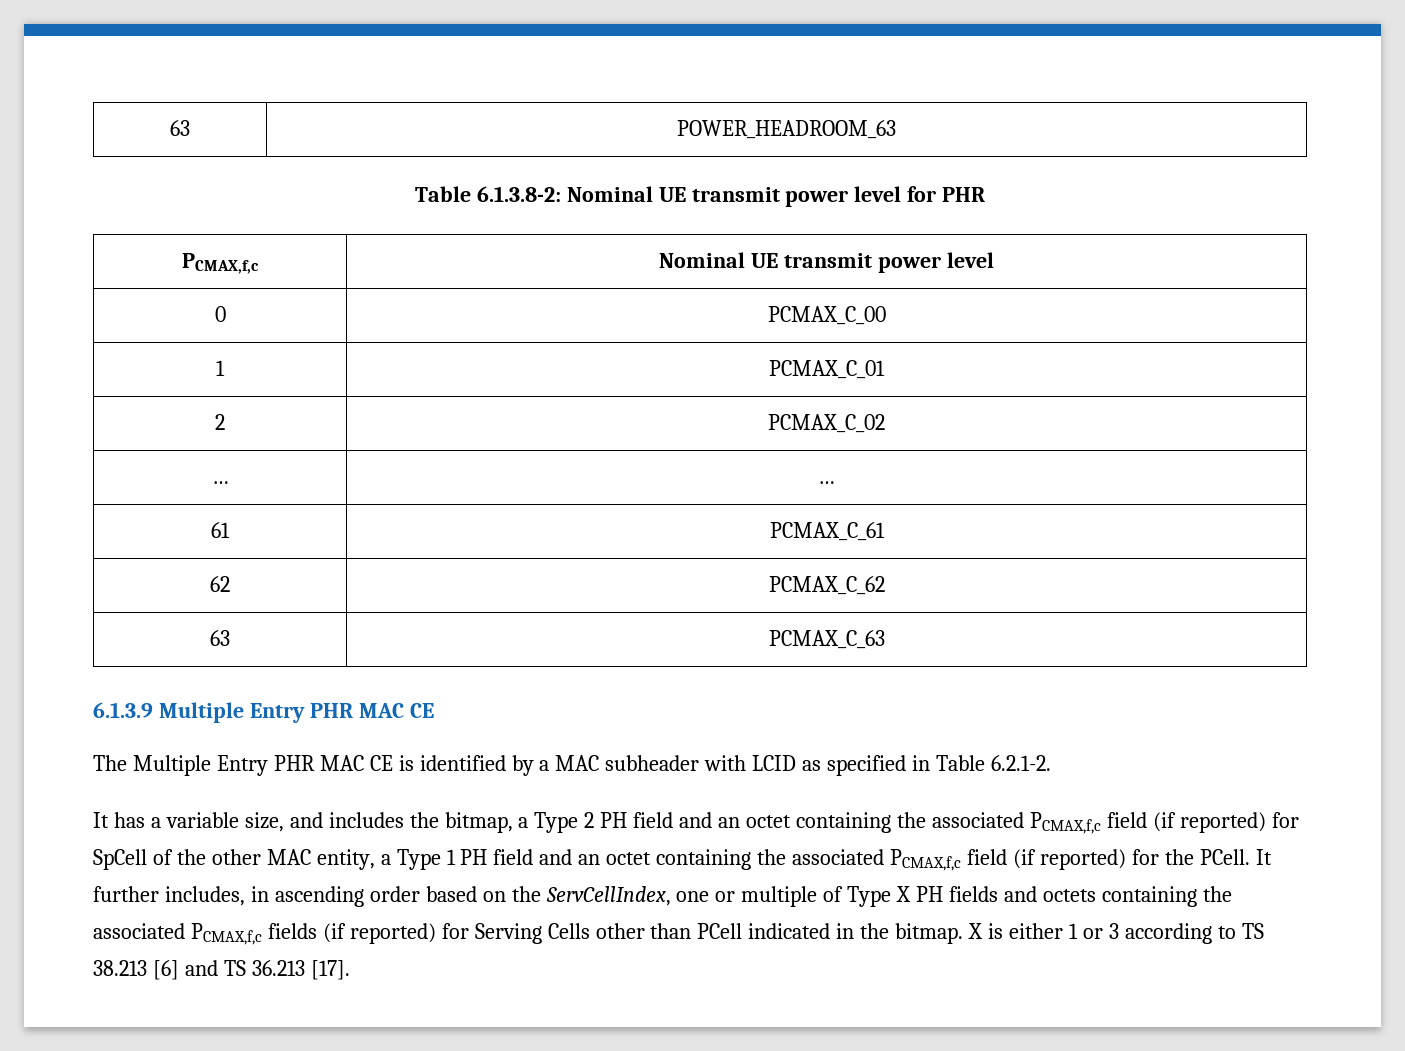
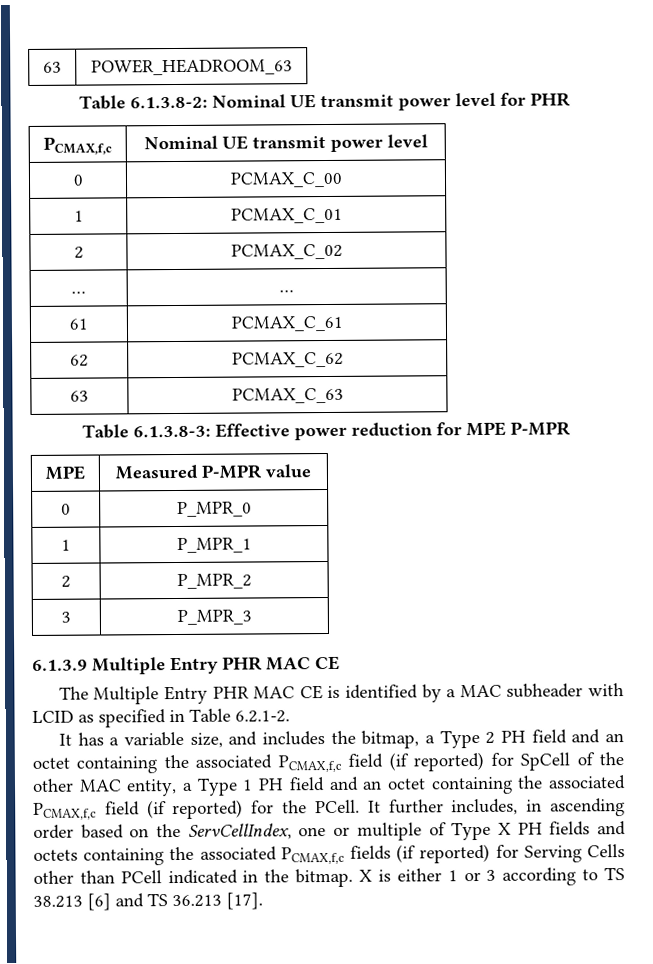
(885, 639) none -> [82,421,571,441] [45,465,85,480] [115,464,311,480] [61,503,71,515] [176,501,252,517] [61,539,71,551] [176,537,252,553] [61,575,71,588] [176,573,252,589] [61,611,71,623] [176,609,252,625] // Table 6.1.3.8-3: Effective power reduction for MPE P-MPR // MPE | Measured P-MPR value // 0 | P_MPR_0 // 1 | P_MPR_1 // 2 | P_MPR_2 // 3 | P_MPR_3

